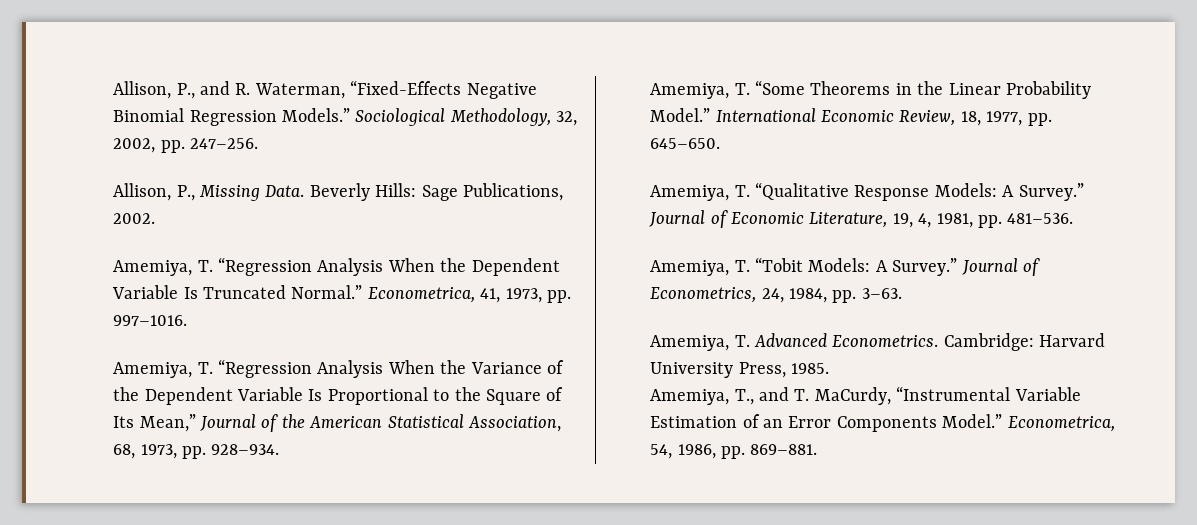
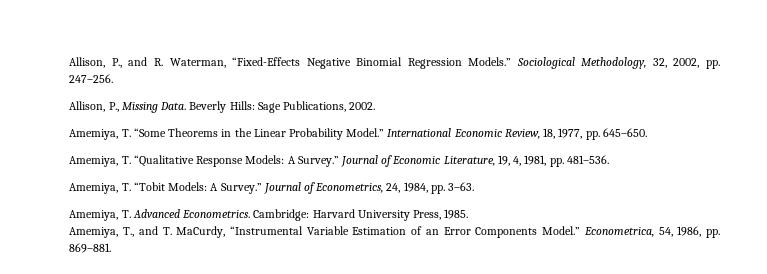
[113,257,560,276] [112,285,572,303] [113,315,188,326] [113,359,565,378] [113,387,564,405] [113,414,562,432] [113,444,280,459] // Amemiya, T. “Regression Analysis When the Dependent Variable Is Truncated Normal.” Econometrica, 41, 1973, pp. 997–1016. // Amemiya, T. “Regression Analysis When the Variance of the Dependent Variable Is Proportional to the Square of Its Mean,” Journal of the American Statistical Association, 68, 1973, pp. 928–934. -> (376, 106) none

